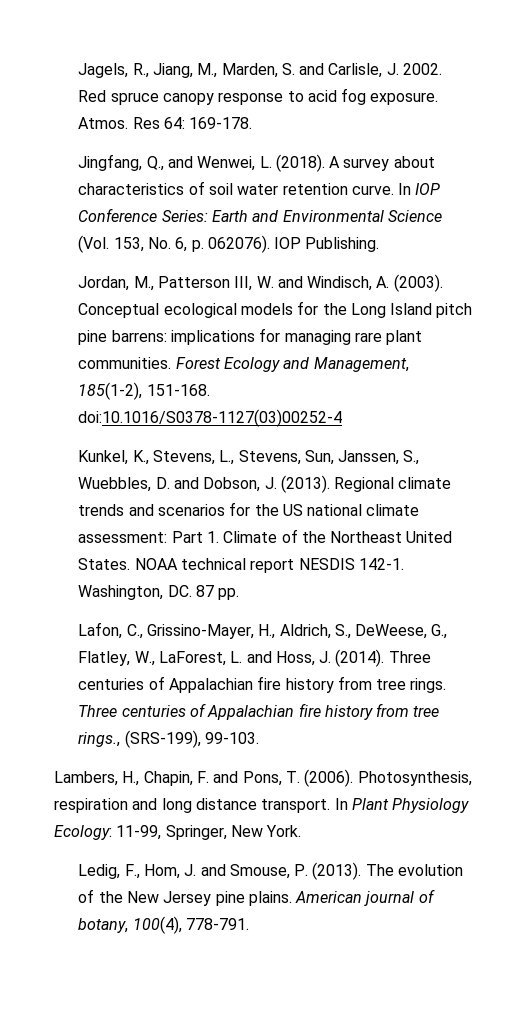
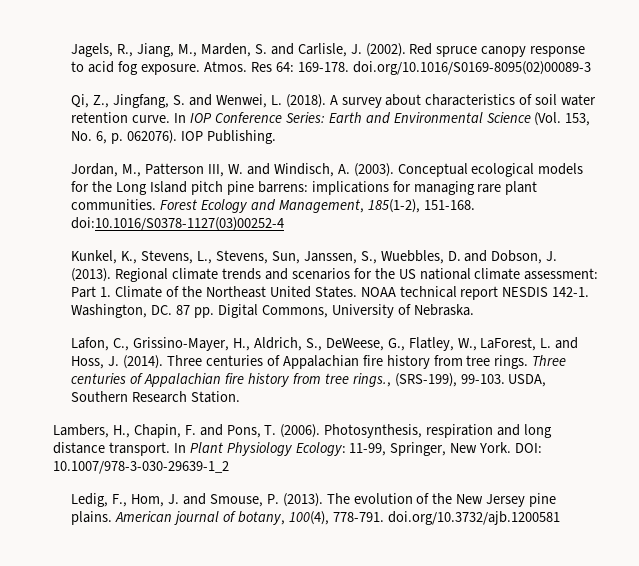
[403,63,443,75] 2002. -> [365,43,406,57] (2002).
[78,154,164,171] // Jingfang, Q., -> [352,61,591,75] [71,94,186,108] doi.org/10.1016/S0169-8095(02)00089-3 // Qi, Z., Jingfang, S.
(240, 594) none -> [217,304,474,318] Digital Commons, University of Nebraska.
(259, 738) none -> [508,374,547,387] [71,391,241,403] USDA, Southern Research Station.
(302, 831) none -> [515,443,543,453] [53,461,229,474] DOI: 10.1007/978-3-030-29639-1_2
(249, 924) none -> [387,511,560,525] doi.org/10.3732/ajb.1200581

